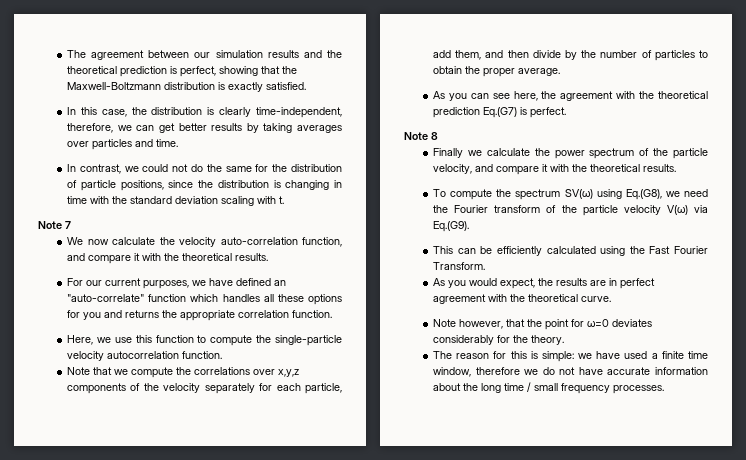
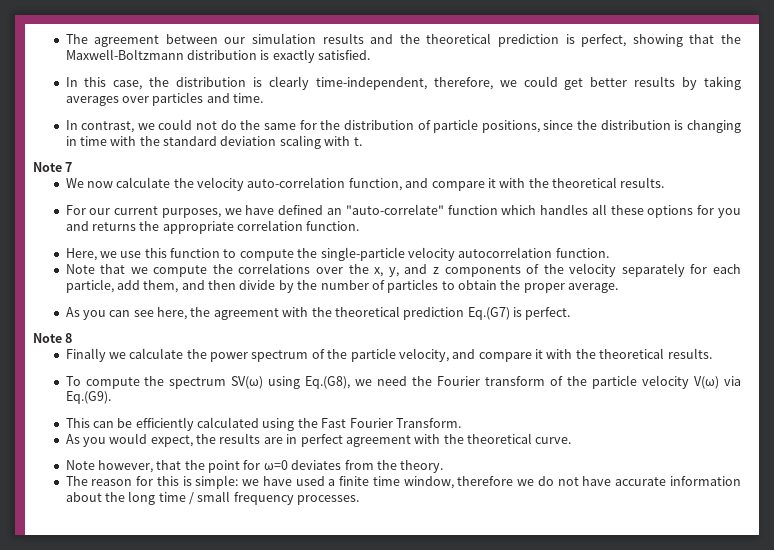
[136,125,155,131] can -> [523,76,558,87] could
[278,369,300,377] x,y,z -> [348,264,439,277] the x, y, and z
[433,335,511,345] considerably for -> [344,460,374,470] from

